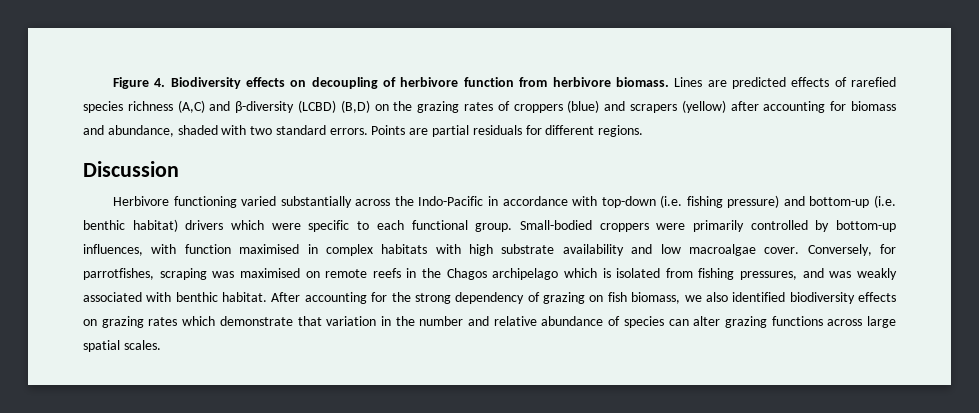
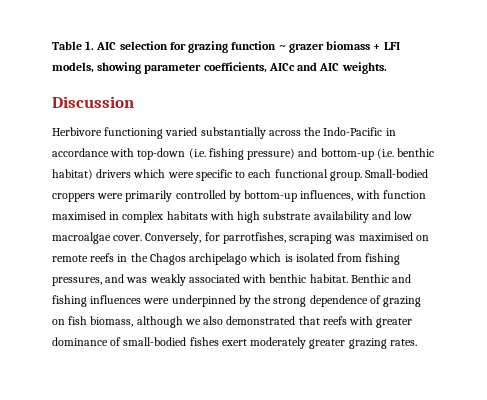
[113,77,896,89] [83,100,896,113] [83,125,644,137] Figure 4. Biodiversity effects on decoupling of herbivore function from herbivore biomass. Lines are predicted effects of rarefied species richness (A,C) and β-diversity (LCBD) (B,D) on the grazing rates of croppers (blue) and scrapers (yellow) after accounting for biomass and abundance, shaded with two standard errors. Points are partial residuals for different regions. -> [52,41,400,53] [52,62,387,74] Table 1. AIC selection for grazing function ~ grazer biomass + LFI models, showing parameter coefficients, AICc and AIC weights.
[271,292,388,304] After accounting for -> [350,274,412,283] [52,295,251,307] Benthic and fishing influences were underpinned by
[455,292,525,304] dependency -> [309,295,368,307] dependence
(681, 298) none -> [136,316,183,328] although
[732,292,896,304] [83,316,897,328] [83,340,161,352] identified biodiversity effects on grazing rates which demonstrate that variation in the number and relative abundance of species can alter grazing functions across large spatial scales. -> [226,316,413,328] [52,337,417,349] demonstrated that reefs with greater dominance of small-bodied fishes exert moderately greater grazing rates.

